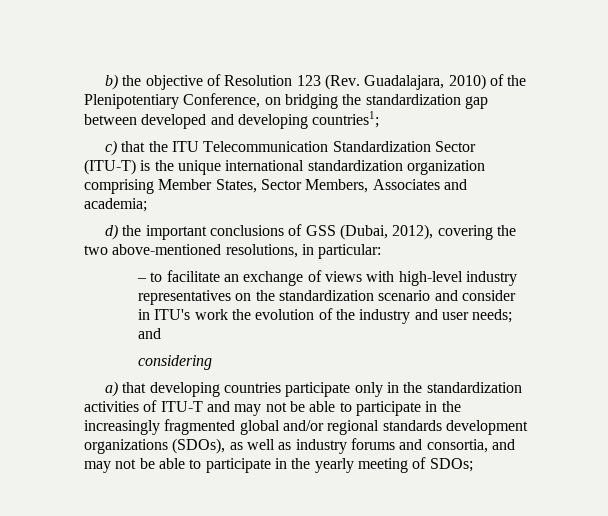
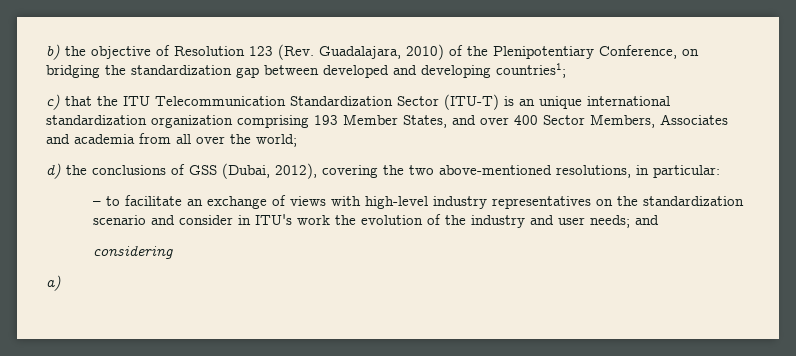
[154,160,174,171] the -> [519,99,535,106] an
(154, 186) none -> [314,115,338,125] 193
(257, 186) none -> [452,115,538,125] and over 400
[84,198,147,212] academia; -> [74,133,297,147] academia from all over the world;
[145,225,207,240] important -> (87, 170) none
[122,382,522,397] [84,400,461,416] [84,419,528,435] [84,438,515,454] [84,457,473,473] that developing countries participate only in the standardization activities of ITU-T and may not be able to participate in the increasingly fragmented global and/or regional standards development organizations (SDOs), as well as industry forums and consortia, and may not be able to participate in the yearly meeting of SDOs; -> (61, 283) none

